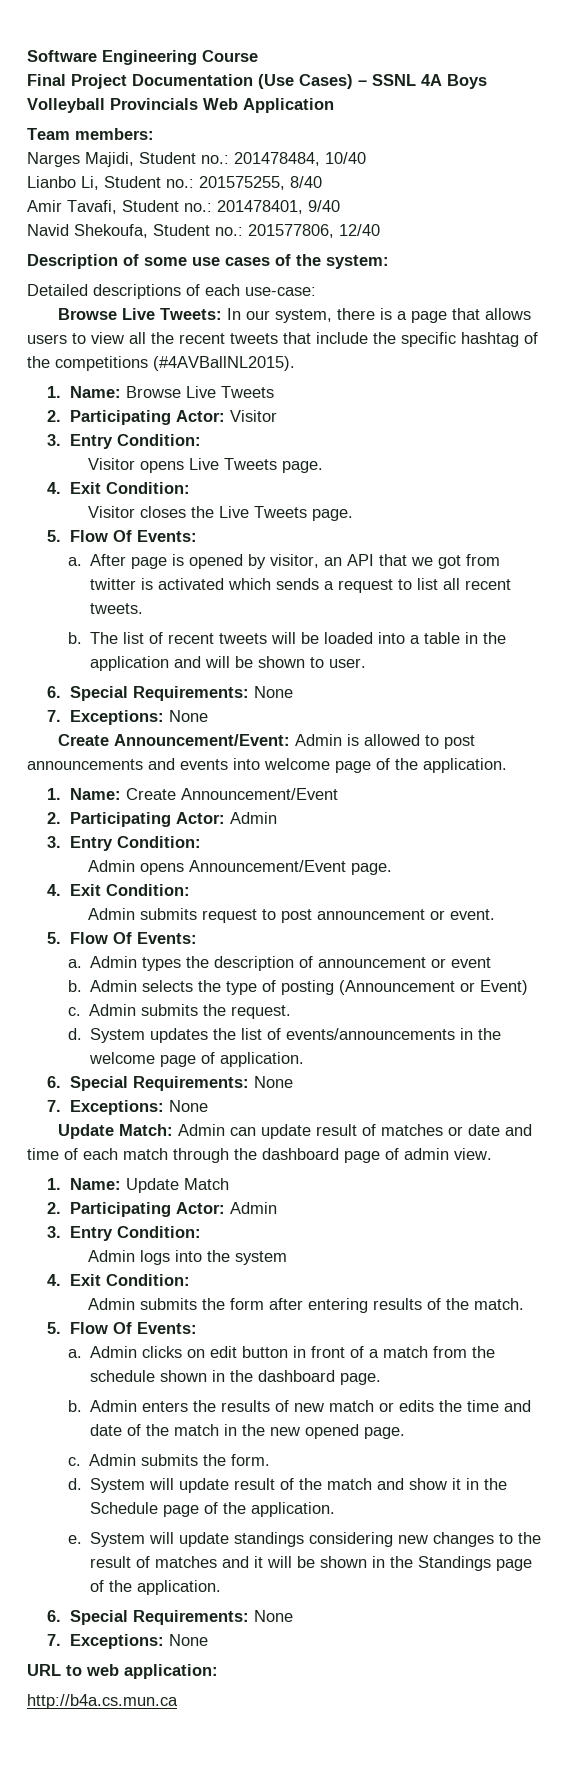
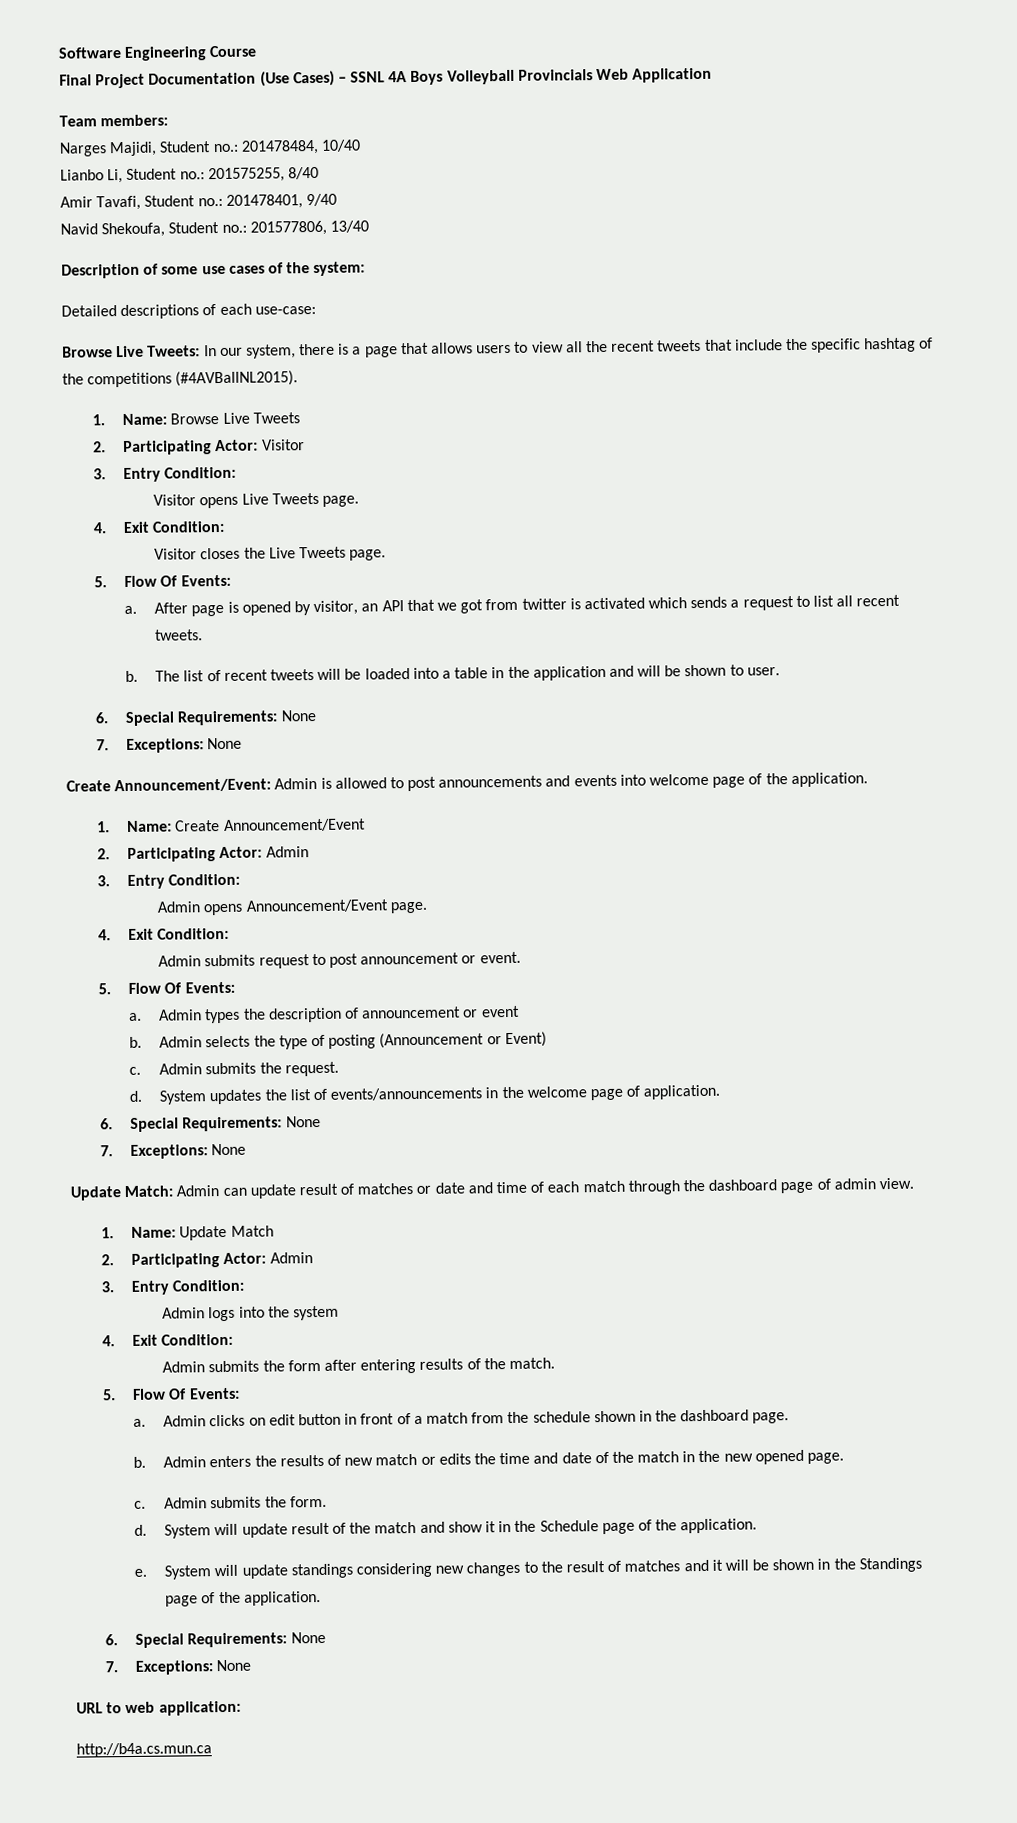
[339,224,380,236] 12/40 -> [329,220,369,233] 13/40

